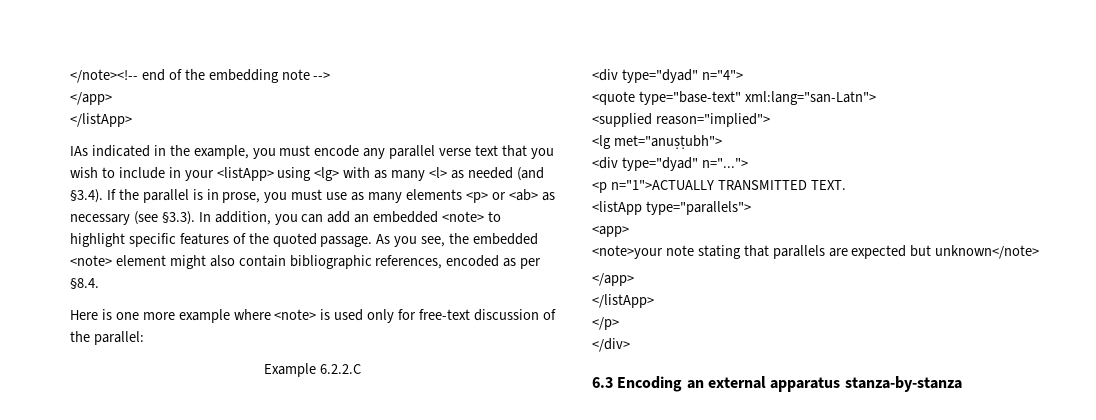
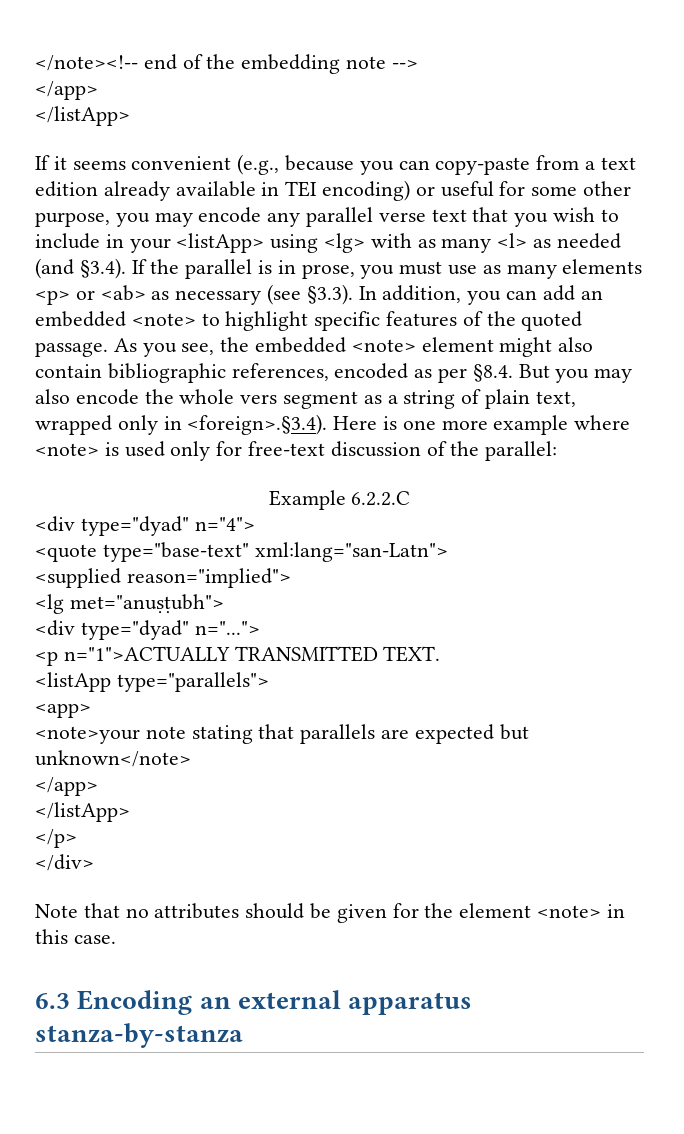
[70,145,311,159] IAs indicated in the example, you must -> [35,154,636,175] [35,180,632,201] [35,212,193,227] If it seems convenient (e.g., because you can copy-paste from a text edition already available in TEI encoding) or useful for some other purpose, you may
(99, 283) // -> [518,364,633,383] [35,389,576,409] [35,414,328,435] But you may also encode the whole vers segment as a string of plain text, wrapped only in <foreign>.§3.4).
(630, 345) none -> [35,903,625,923] [35,929,116,944] // Note that no attributes should be given for the element <note> in this case.

